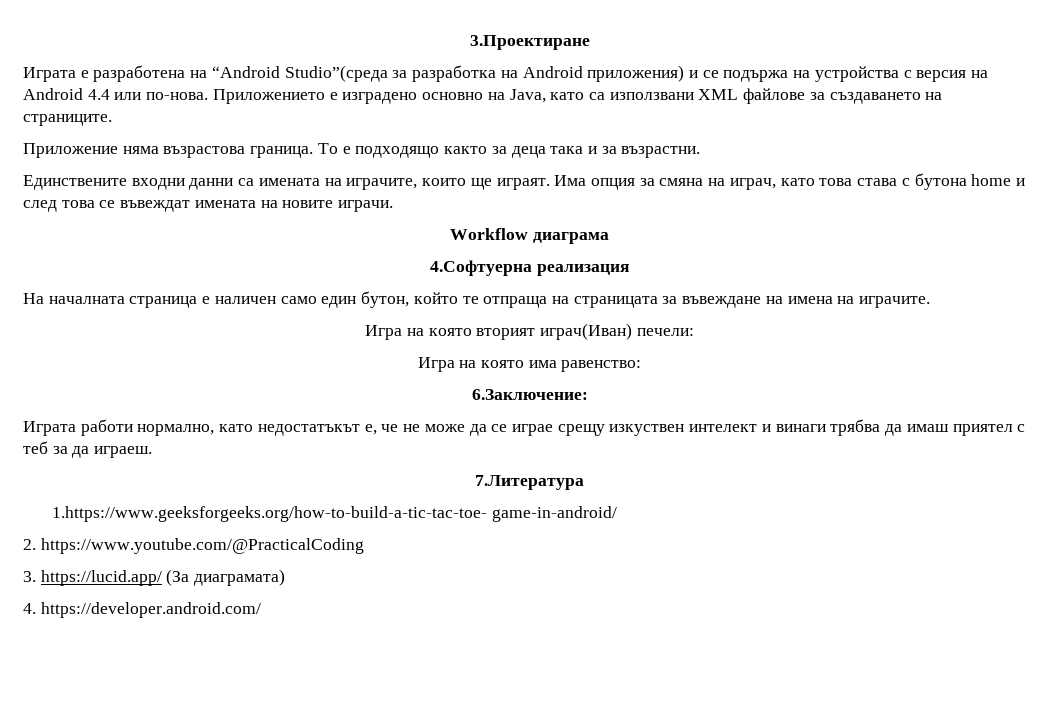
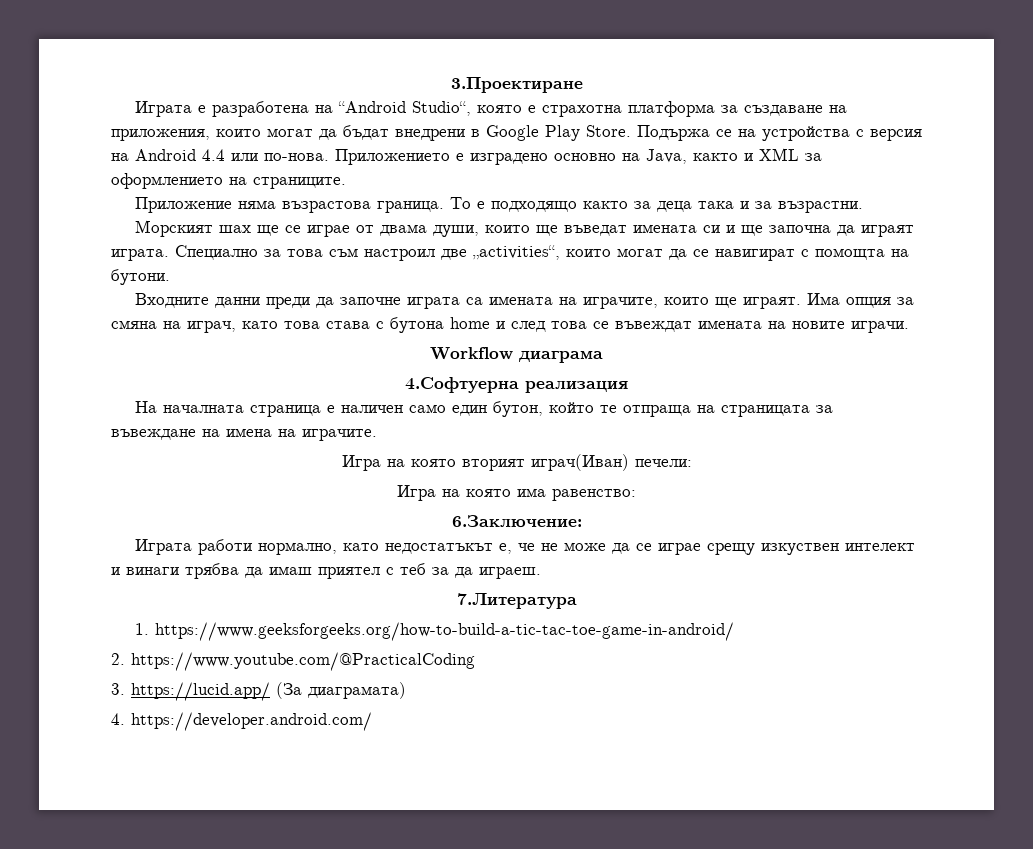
[284,65,789,82] Studio”(среда за разработка на Android приложения) и се подържа -> [412,101,848,117] [111,125,732,141] Studio“, която е страхотна платформа за създаване на приложения, които могат да бъдат внедрени в Google Play Store. Подържа се
[550,88,921,104] като са използвани XML файлове за създаването -> [693,148,822,161] [111,173,223,189] както и XML за оформлението
[23,175,234,190] Единствените входни данни -> [135,220,915,237] [111,245,909,261] [111,269,170,285] [135,293,461,309] Морският шах ще се играе от двама души, които ще въведат имената си и ще започна да играят играта. Специално за това съм настроил две „activities“, които могат да се навигират с помощта на бутони. // Входните данни преди да започне играта
[52,506,617,522] 1.https://www.geeksforgeeks.org/how-to-build-a-tic-tac-toe- game-in-android/ -> [134,622,734,641] 1. https://www.geeksforgeeks.org/how-to-build-a-tic-tac-toe-game-in-android/

